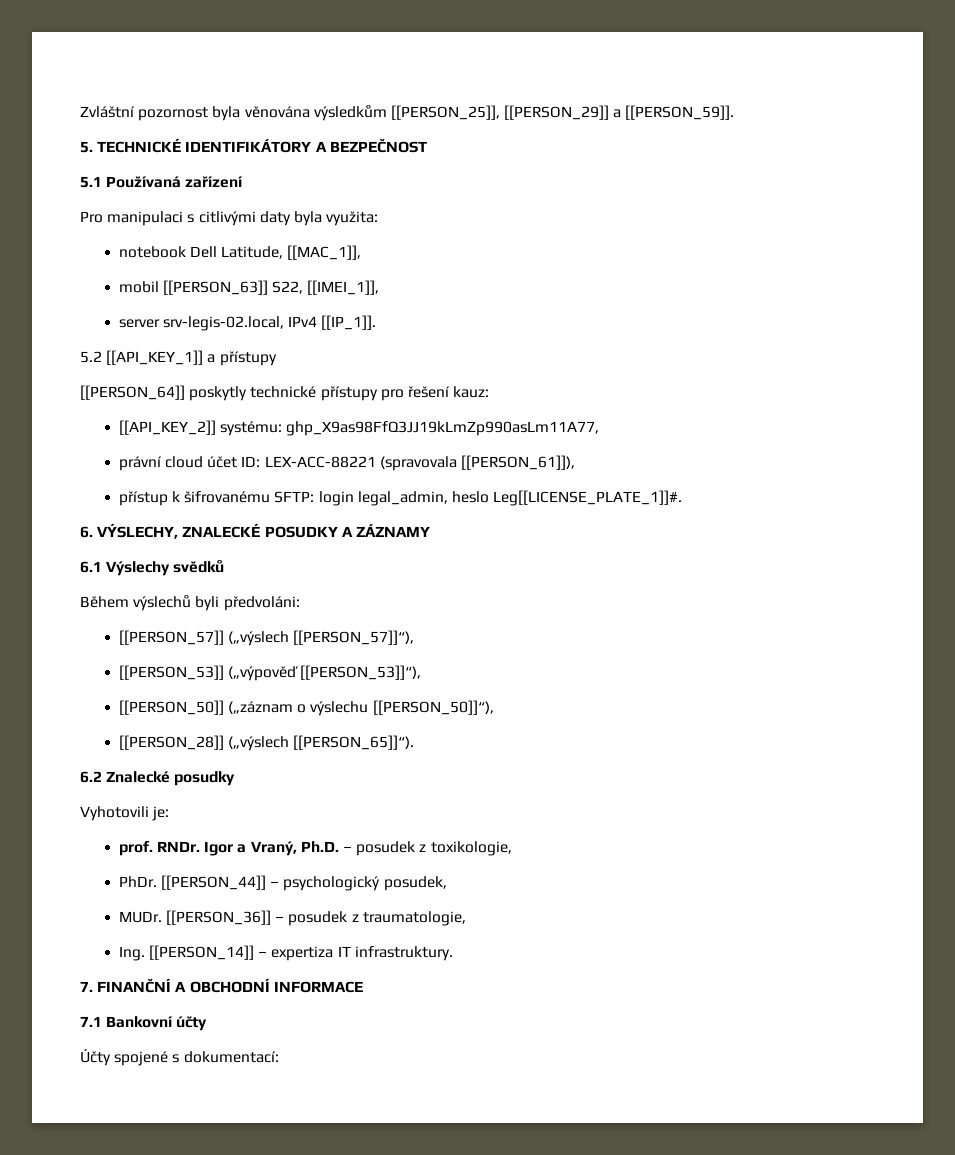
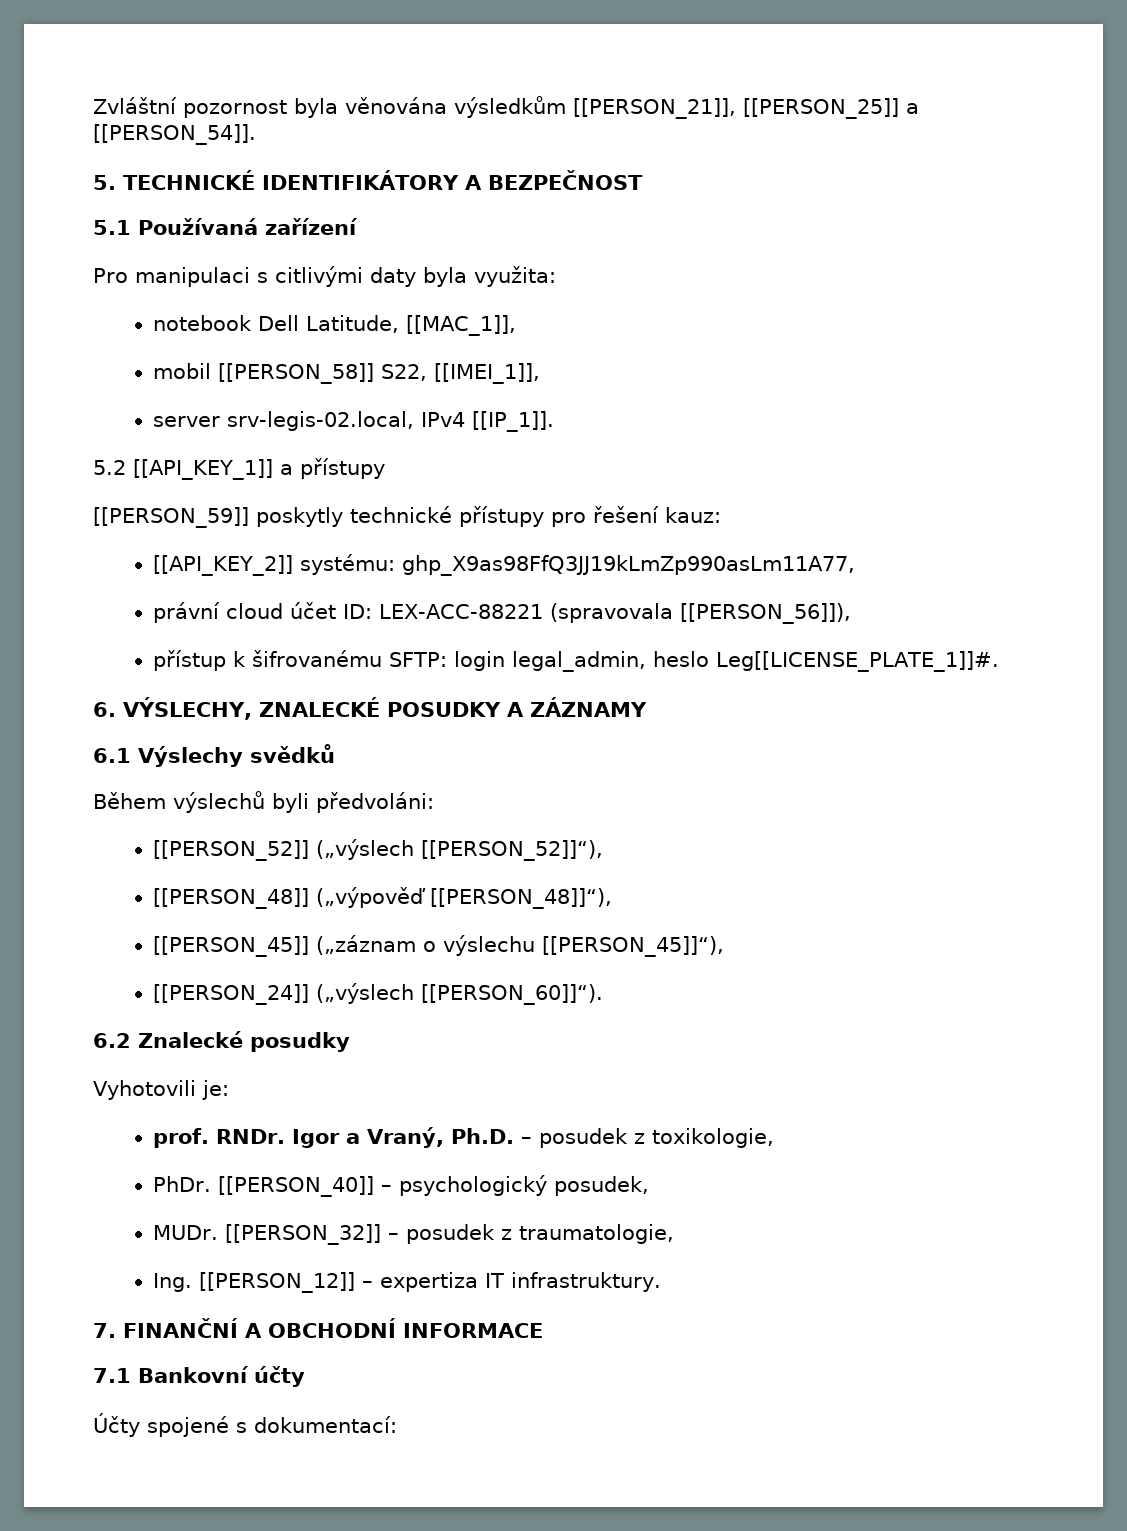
[390,105,735,120] [[PERSON_25]], [[PERSON_29]] a [[PERSON_59]]. -> [572,98,919,119] [93,124,256,145] [[PERSON_21]], [[PERSON_25]] a [[PERSON_54]].
[163,280,269,295] [[PERSON_63]] -> [218,363,375,384] [[PERSON_58]]
[80,385,185,400] [[PERSON_64]] -> [93,507,249,528] [[PERSON_59]]
[461,455,576,470] [[PERSON_61]]), -> [680,603,852,624] [[PERSON_56]]),
[118,630,415,646] [118,665,422,681] [118,700,494,716] [118,735,415,751] [[PERSON_57]] („výslech [[PERSON_57]]“), // [[PERSON_53]] („výpověď [[PERSON_53]]“), // [[PERSON_50]] („záznam o výslechu [[PERSON_50]]“), // [[PERSON_28]] („výslech [[PERSON_65]]“). -> [153,839,604,861] [153,887,613,909] [153,935,725,957] [153,983,604,1005] [[PERSON_52]] („výslech [[PERSON_52]]“), // [[PERSON_48]] („výpověď [[PERSON_48]]“), // [[PERSON_45]] („záznam o výslechu [[PERSON_45]]“), // [[PERSON_24]] („výslech [[PERSON_60]]“).
[161,875,267,890] [[PERSON_44]] -> [218,1176,375,1197] [[PERSON_40]]
[166,910,272,925] [[PERSON_36]] -> [225,1224,382,1245] [[PERSON_32]]
[149,945,255,960] [[PERSON_14]] -> [199,1272,356,1293] [[PERSON_12]]

